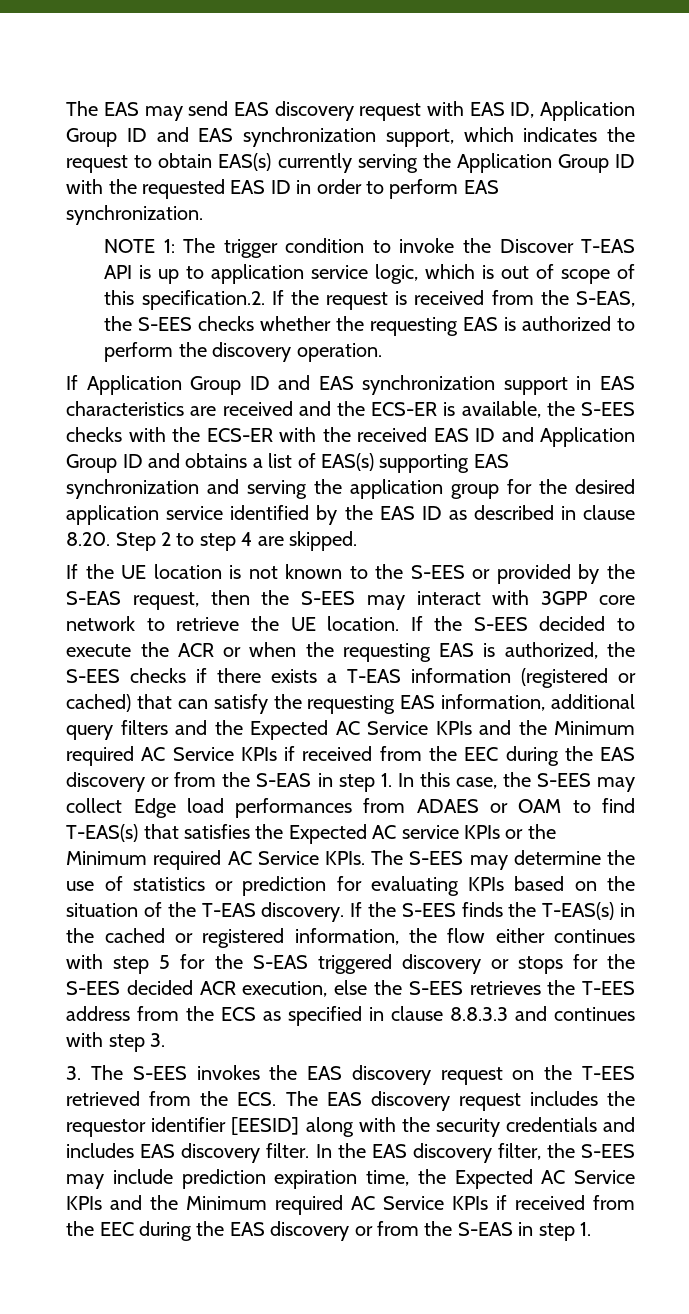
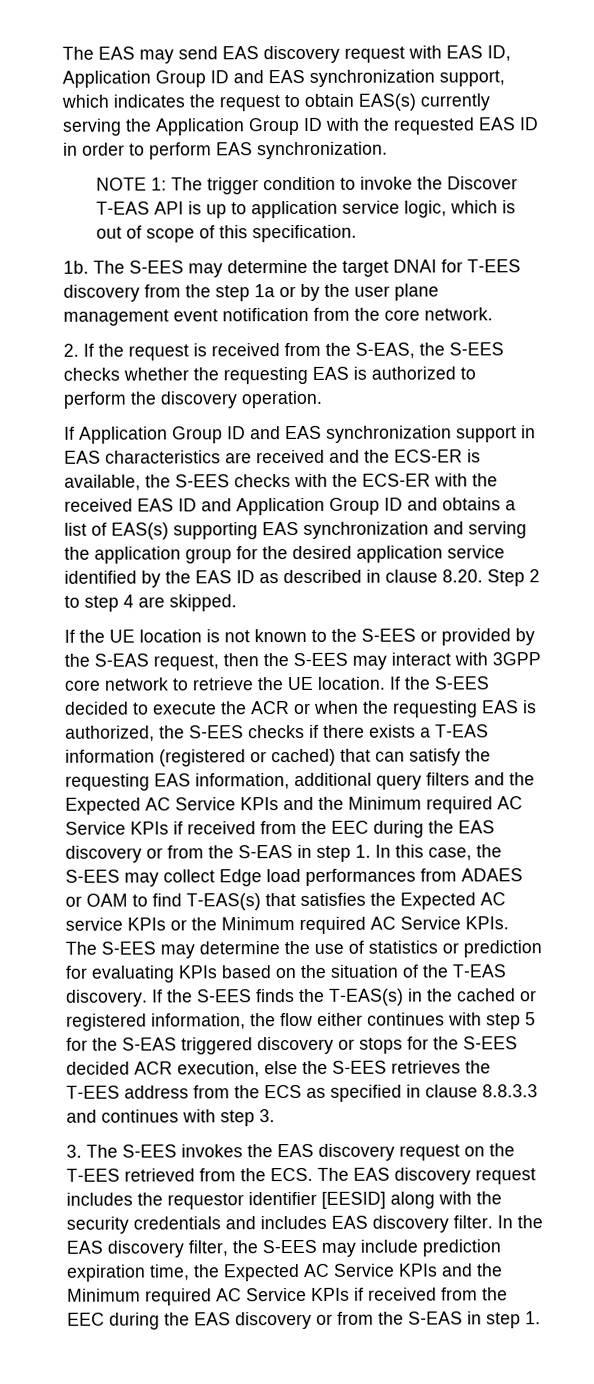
[141,290,265,310] specification.2. -> [252,224,358,243] [63,259,522,278] [63,283,440,302] [63,307,494,326] [63,343,80,357] specification. // 1b. The S-EES may determine the target DNAI for T-EES discovery from the step 1a or by the user plane management event notification from the core network. // 2.

